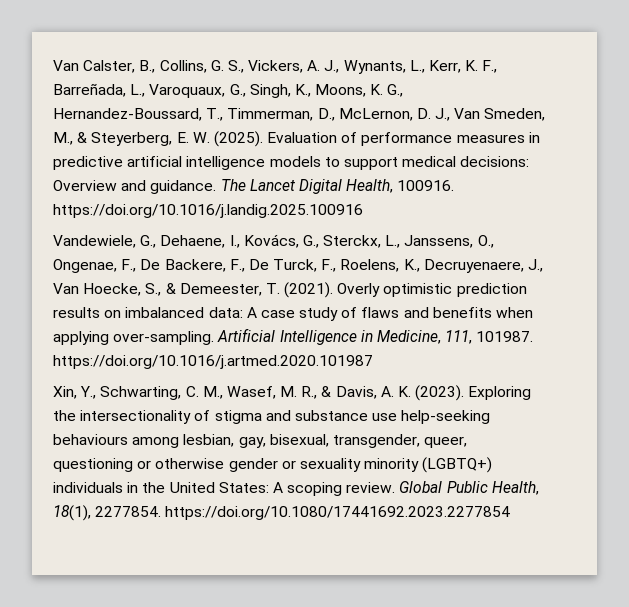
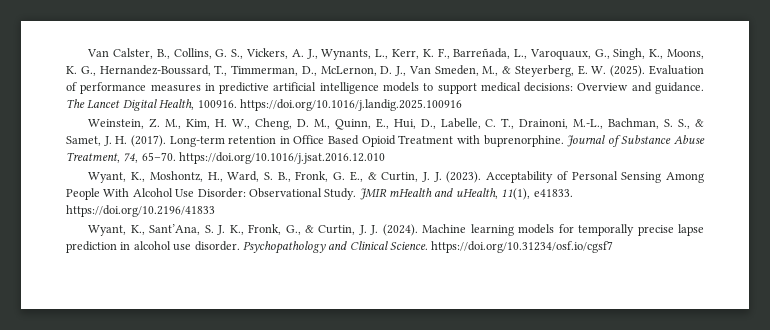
[53,234,494,248] [53,259,544,273] [53,282,527,298] [53,307,534,321] [53,328,534,345] [53,355,373,369] [53,385,532,401] [53,410,491,424] [53,434,468,448] [53,457,493,473] [53,481,539,496] [53,505,511,521] Vandewiele, G., Dehaene, I., Kovács, G., Sterckx, L., Janssens, O., Ongenae, F., De Backere, F., De Turck, F., Roelens, K., Decruyenaere, J., Van Hoecke, S., & Demeester, T. (2021). Overly optimistic prediction results on imbalanced data: A case study of flaws and benefits when applying over-sampling. Artificial Intelligence in Medicine, 111, 101987. https://doi.org/10.1016/j.artmed.2020.101987 // Xin, Y., Schwarting, C. M., Wasef, M. R., & Davis, A. K. (2023). Exploring the intersectionality of stigma and substance use help-seeking behaviours among lesbian, gay, bisexual, transgender, queer, questioning or otherwise gender or sexuality minority (LGBTQ+) individuals in the United States: A scoping review. Global Public Health, 18(1), 2277854. https://doi.org/10.1080/17441692.2023.2277854 -> [88,118,705,130] [66,135,705,147] [66,152,386,164] [88,171,704,183] [66,188,573,200] [66,205,215,217] [88,224,705,236] [66,241,614,254] Weinstein, Z. M., Kim, H. W., Cheng, D. M., Quinn, E., Hui, D., Labelle, C. T., Drainoni, M.-L., Bachman, S. S., & Samet, J. H. (2017). Long-term retention in Office Based Opioid Treatment with buprenorphine. Journal of Substance Abuse Treatment, 74, 65–70. https://doi.org/10.1016/j.jsat.2016.12.010 // Wyant, K., Moshontz, H., Ward, S. B., Fronk, G. E., & Curtin, J. J. (2023). Acceptability of Personal Sensing Among People With Alcohol Use Disorder: Observational Study. JMIR mHealth and uHealth, 11(1), e41833. https://doi.org/10.2196/41833 // Wyant, K., Sant’Ana, S. J. K., Fronk, G., & Curtin, J. J. (2024). Machine learning models for temporally precise lapse prediction in alcohol use disorder. Psychopathology and Clinical Science. https://doi.org/10.31234/osf.io/cgsf7

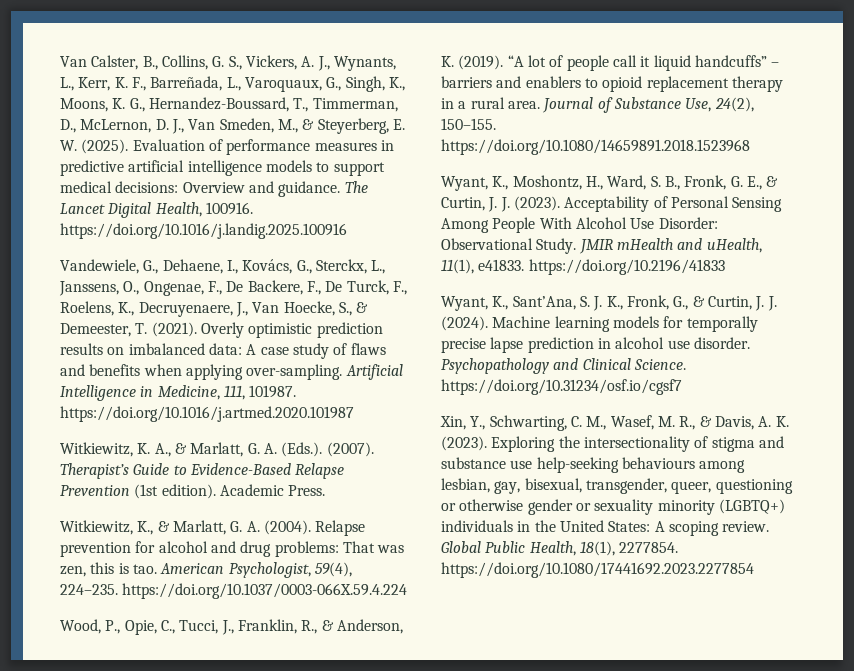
[88,118,705,130] [66,135,705,147] [66,152,386,164] Weinstein, Z. M., Kim, H. W., Cheng, D. M., Quinn, E., Hui, D., Labelle, C. T., Drainoni, M.-L., Bachman, S. S., & Samet, J. H. (2017). Long-term retention in Office Based Opioid Treatment with buprenorphine. Journal of Substance Abuse Treatment, 74, 65–70. https://doi.org/10.1016/j.jsat.2016.12.010 -> [60,259,386,274] [59,280,407,296] [60,301,369,317] [60,322,383,338] [60,343,386,359] [60,364,403,380] [60,385,297,401] [60,406,354,422] [60,442,374,457] [60,463,345,479] [60,484,326,499] [60,520,366,536] [60,541,405,557] [60,562,352,578] [60,583,408,599] [60,619,403,635] [441,55,780,71] [441,76,783,92] [441,97,754,113] [441,118,496,130] [441,139,750,155] Vandewiele, G., Dehaene, I., Kovács, G., Sterckx, L., Janssens, O., Ongenae, F., De Backere, F., De Turck, F., Roelens, K., Decruyenaere, J., Van Hoecke, S., & Demeester, T. (2021). Overly optimistic prediction results on imbalanced data: A case study of flaws and benefits when applying over-sampling. Artificial Intelligence in Medicine, 111, 101987. https://doi.org/10.1016/j.artmed.2020.101987 // Witkiewitz, K. A., & Marlatt, G. A. (Eds.). (2007). Therapist’s Guide to Evidence-Based Relapse Prevention (1st edition). Academic Press. // Witkiewitz, K., & Marlatt, G. A. (2004). Relapse prevention for alcohol and drug problems: That was zen, this is tao. American Psychologist, 59(4), 224–235. https://doi.org/10.1037/0003-066X.59.4.224 // Wood, P., Opie, C., Tucci, J., Franklin, R., & Anderson, K. (2019). “A lot of people call it liquid handcuffs” – barriers and enablers to opioid replacement therapy in a rural area. Journal of Substance Use, 24(2), 150–155. https://doi.org/10.1080/14659891.2018.1523968
(614, 247) none -> [440,415,789,431] [441,436,784,452] [441,457,746,473] [441,478,793,494] [441,499,785,515] [441,520,770,536] [441,541,679,556] [441,562,754,578] // Xin, Y., Schwarting, C. M., Wasef, M. R., & Davis, A. K. (2023). Exploring the intersectionality of stigma and substance use help-seeking behaviours among lesbian, gay, bisexual, transgender, queer, questioning or otherwise gender or sexuality minority (LGBTQ+) individuals in the United States: A scoping review. Global Public Health, 18(1), 2277854. https://doi.org/10.1080/17441692.2023.2277854

